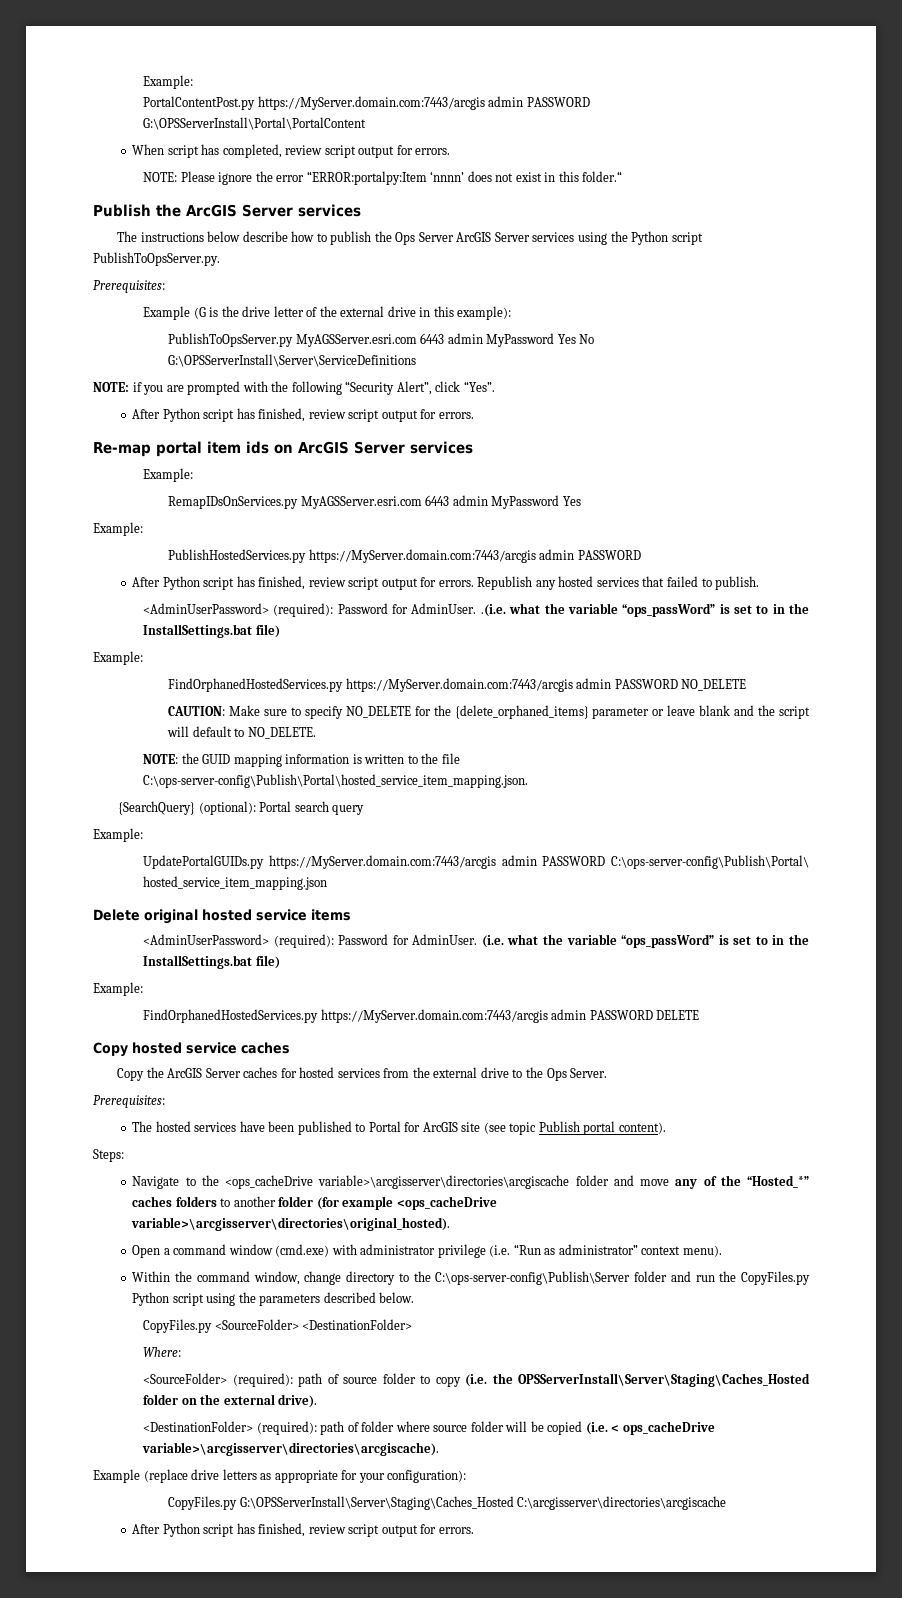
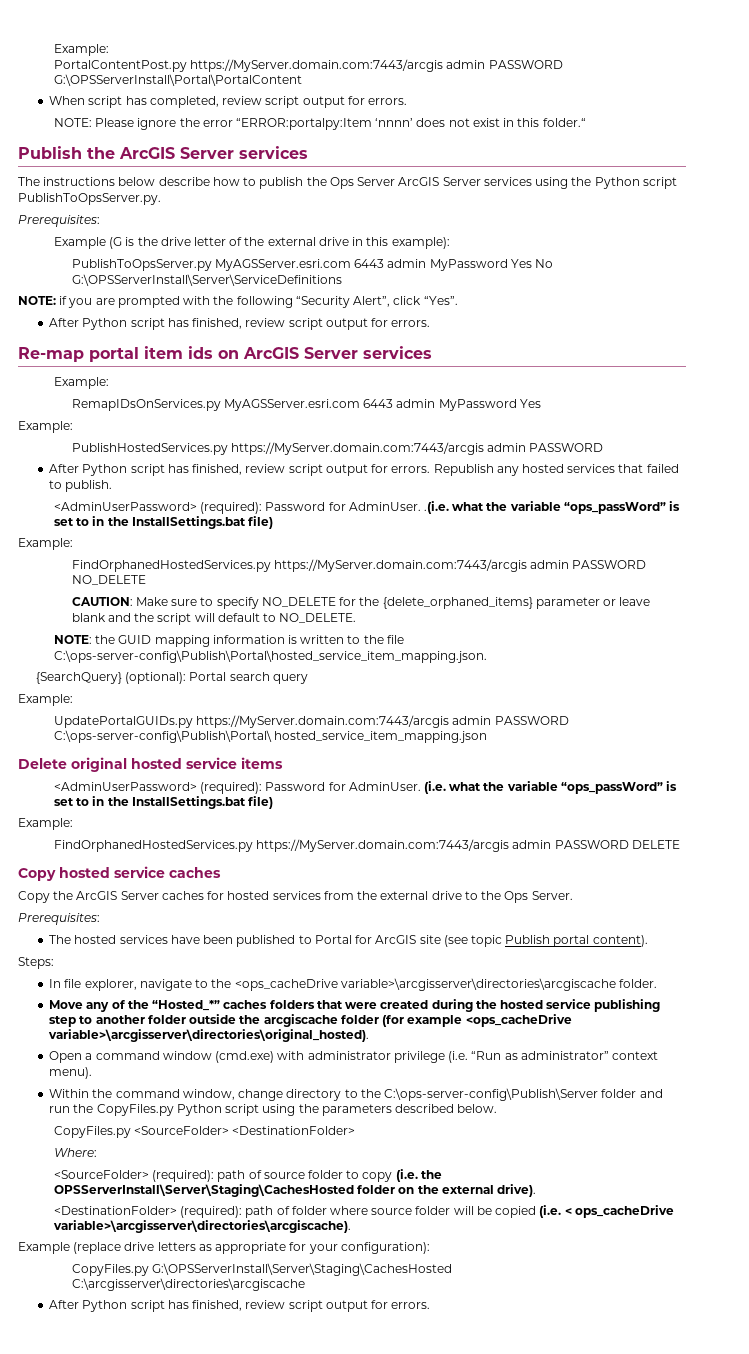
[132,1176,180,1189] Navigate -> [49,979,192,991] In file explorer, navigate
[575,1175,670,1186] folder and move -> [619,979,658,988] [49,1000,84,1009] folder. // Move
[220,1196,276,1207] to another -> [316,999,661,1012] [49,1014,338,1027] that were created during the hosted service publishing step to another folder outside the arcgiscache
[517,1373,810,1387] OPSServerInstall\Server\Staging\Caches_Hosted -> [53,1184,354,1197] OPSServerInstall\Server\Staging\CachesHosted
[239,1496,514,1510] G:\OPSServerInstall\Server\Staging\Caches_Hosted -> [151,1263,452,1276] G:\OPSServerInstall\Server\Staging\CachesHosted

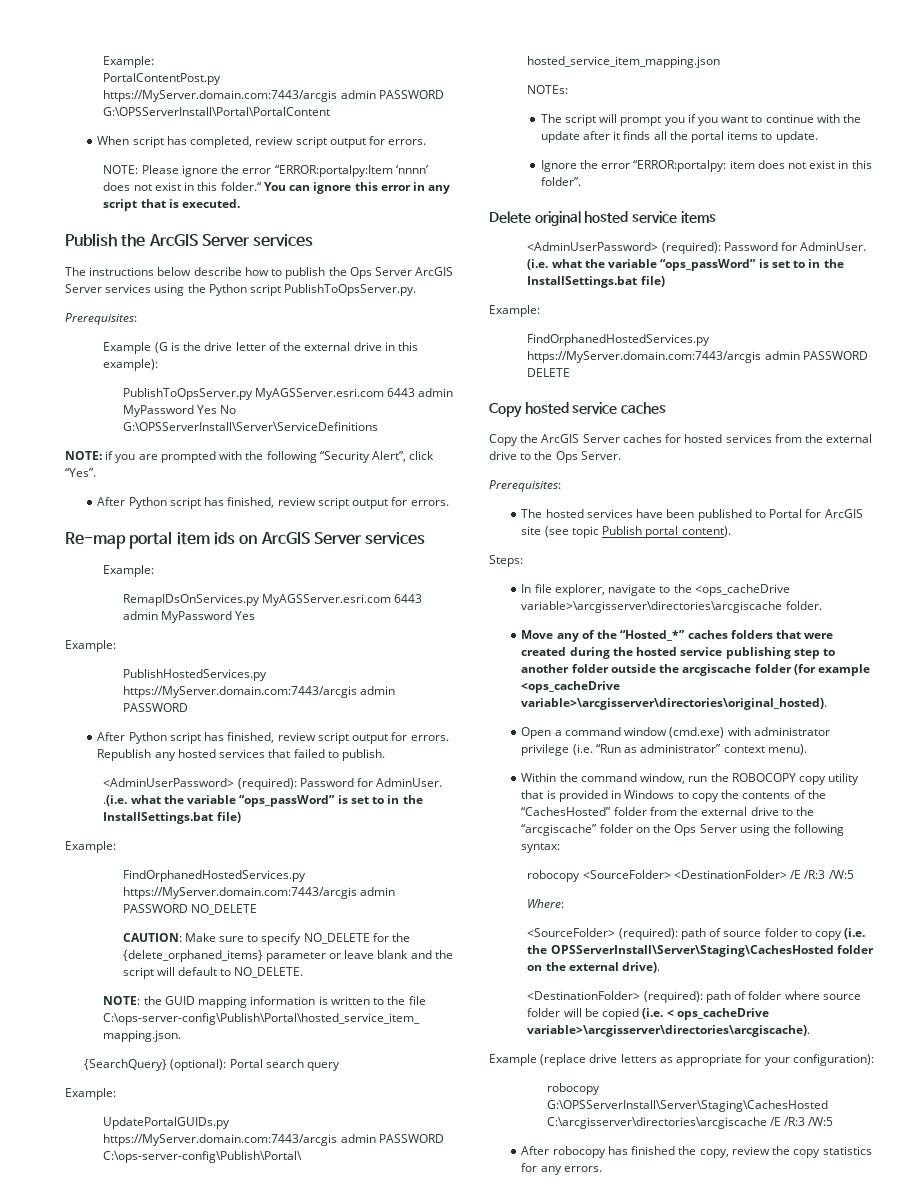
(586, 122) none -> [263,182,451,194] [103,199,241,211] You can ignore this error in any script that is executed.
(488, 737) none -> [527,85,569,94] [540,114,862,126] [540,131,818,143] [540,160,872,172] [540,177,581,186] // NOTEs: // The script will prompt you if you want to continue with the update after it finds all the portal items to update. // Ignore the error “ERROR:portalpy: item does not exist in this folder”.
[238,1088,663,1101] [49,1104,498,1116] [53,1126,131,1138] change directory to the C:\ops-server-config\Publish\Server folder and run the CopyFiles.py Python script using the parameters described below. // CopyFiles.py -> [688,773,860,785] [521,790,826,802] [521,807,815,816] [521,824,845,836] [521,843,561,853] [527,870,581,882] run the ROBOCOPY copy utility that is provided in Windows to copy the contents of the “CachesHosted” folder from the external drive to the “arcgiscache” folder on the Ops Server using the following syntax: // robocopy
(356, 1130) none -> [790,870,854,879] /E /R:3 /W:5
[71,1264,149,1276] CopyFiles.py -> [546,1083,600,1095] robocopy
[49,1300,389,1312] // After Python script has finished, review script output for -> [769,1117,834,1126] [521,1146,872,1158] [521,1163,562,1175] /E /R:3 /W:5 // After robocopy has finished the copy, review the copy statistics for any

